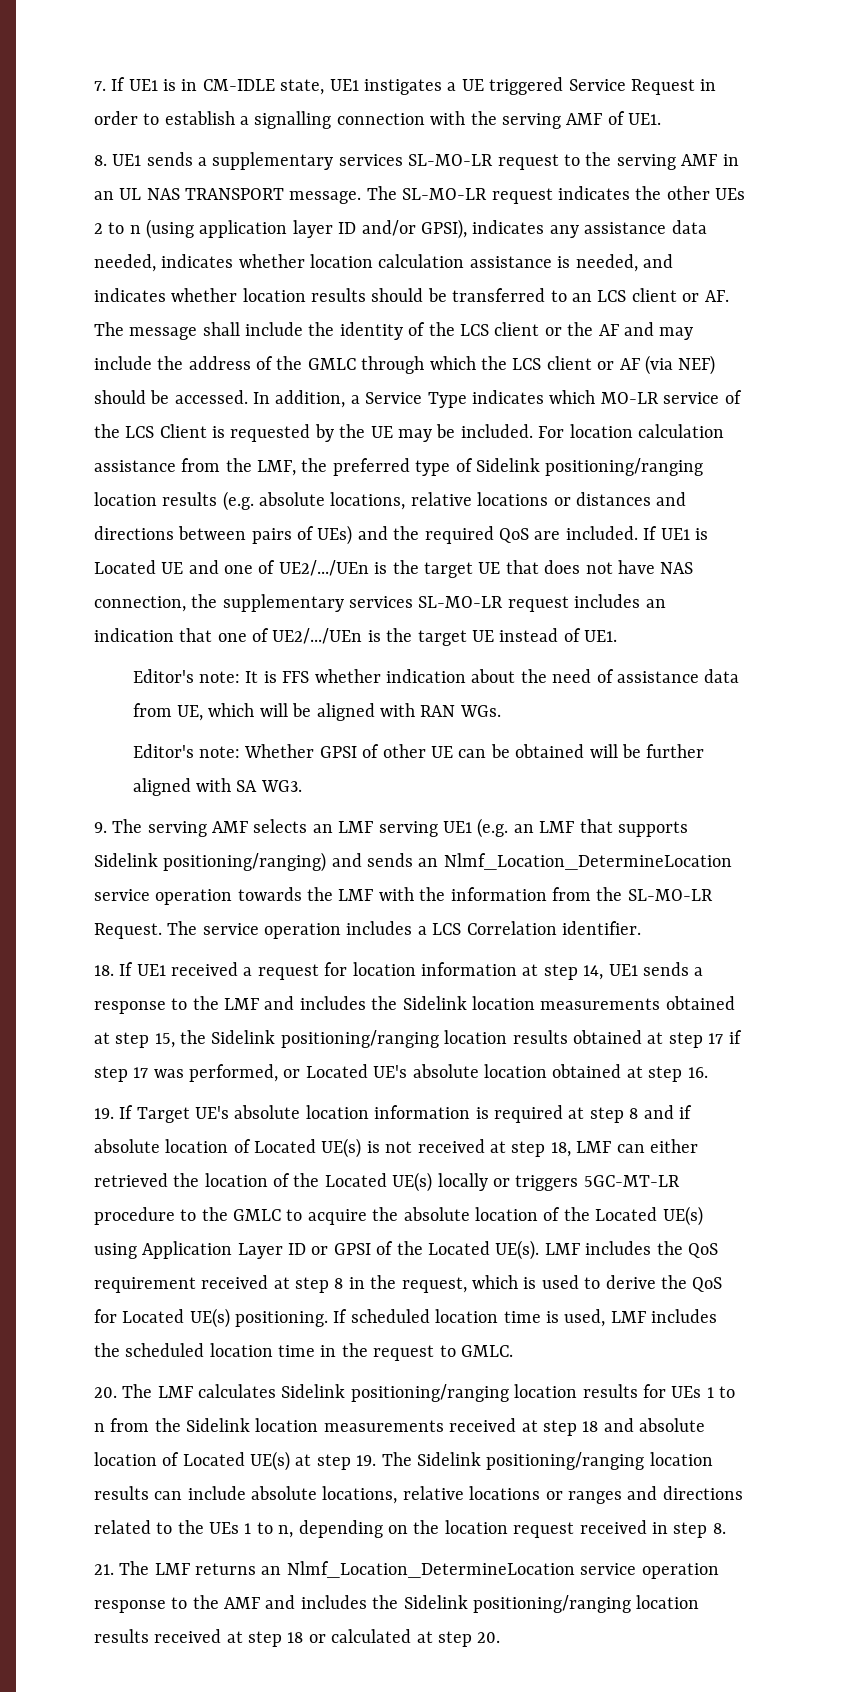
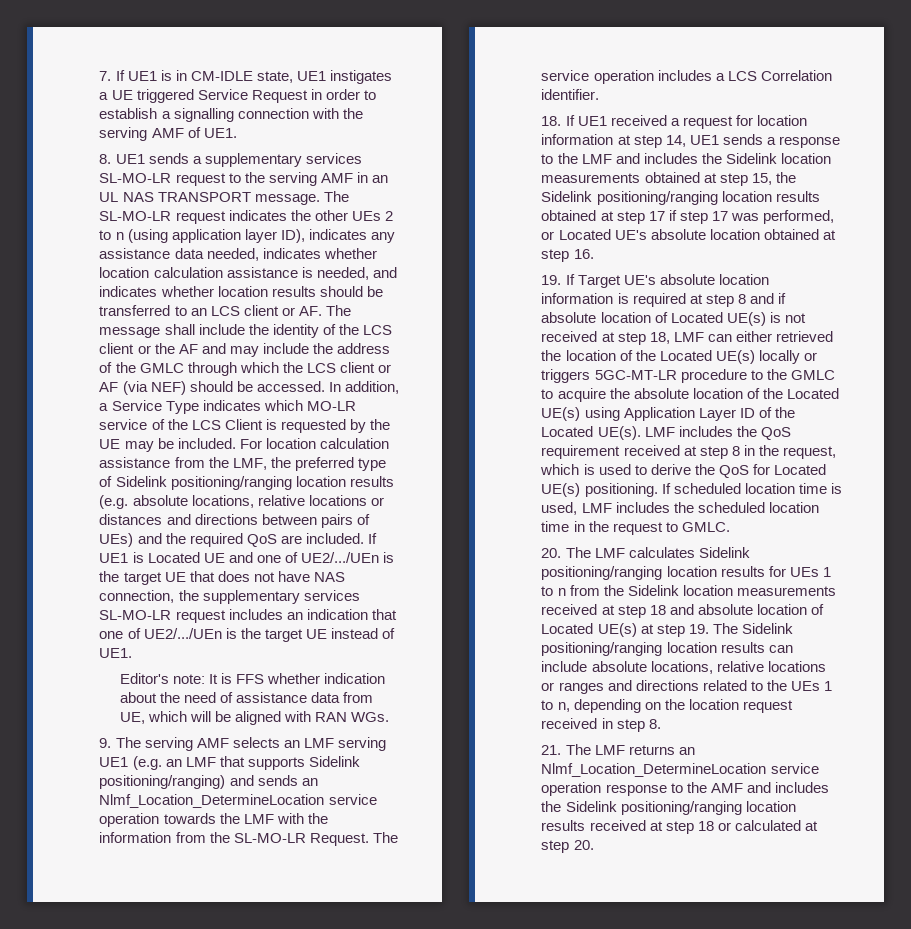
[338,219,468,239] ID and/or GPSI), -> [280,229,305,243] ID),
[132,744,705,758] [132,778,302,796] // Editor's note: Whether GPSI of other UE can be obtained will be further aligned with SA WG3. -> (390, 717) none
[311,1243,371,1255] or GPSI -> (755, 413) none

